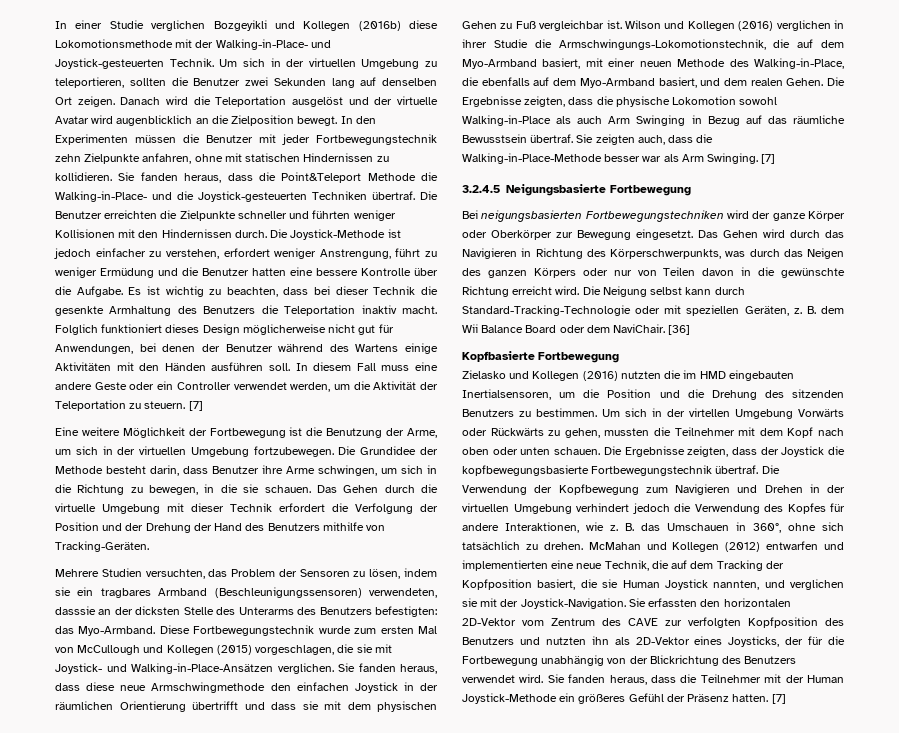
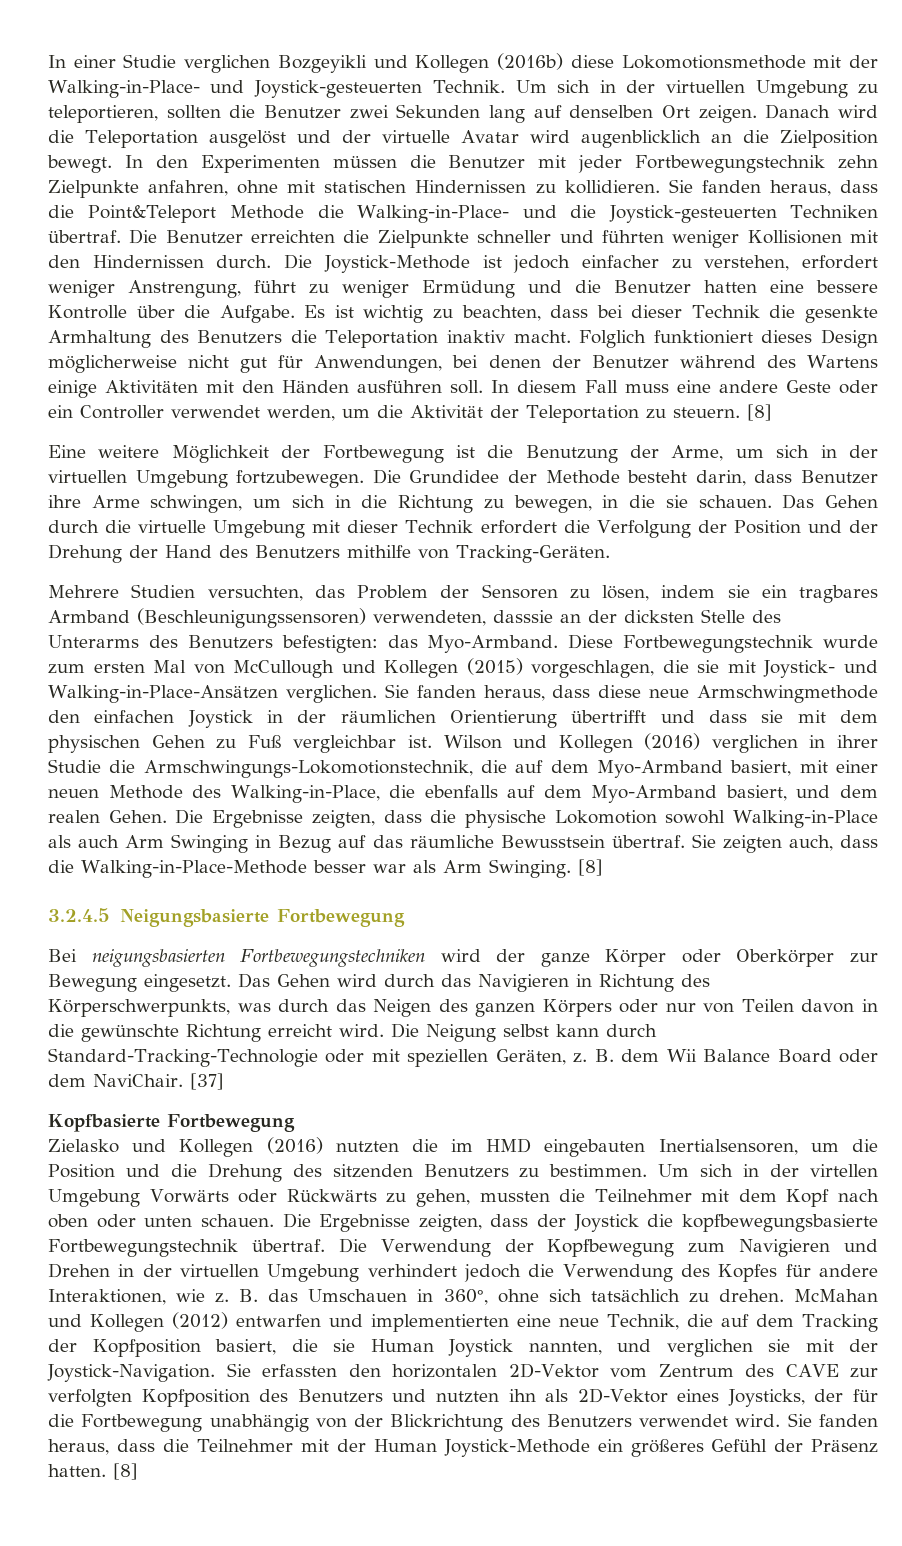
[188,401,203,411] [7] -> [746,404,772,421] [8]
[761,154,776,164] [7] -> [577,859,603,876] [8]
[668,325,691,335] [36] -> [189,1073,224,1090] [37]
[771,694,786,704] [7] -> [113,1463,138,1480] [8]

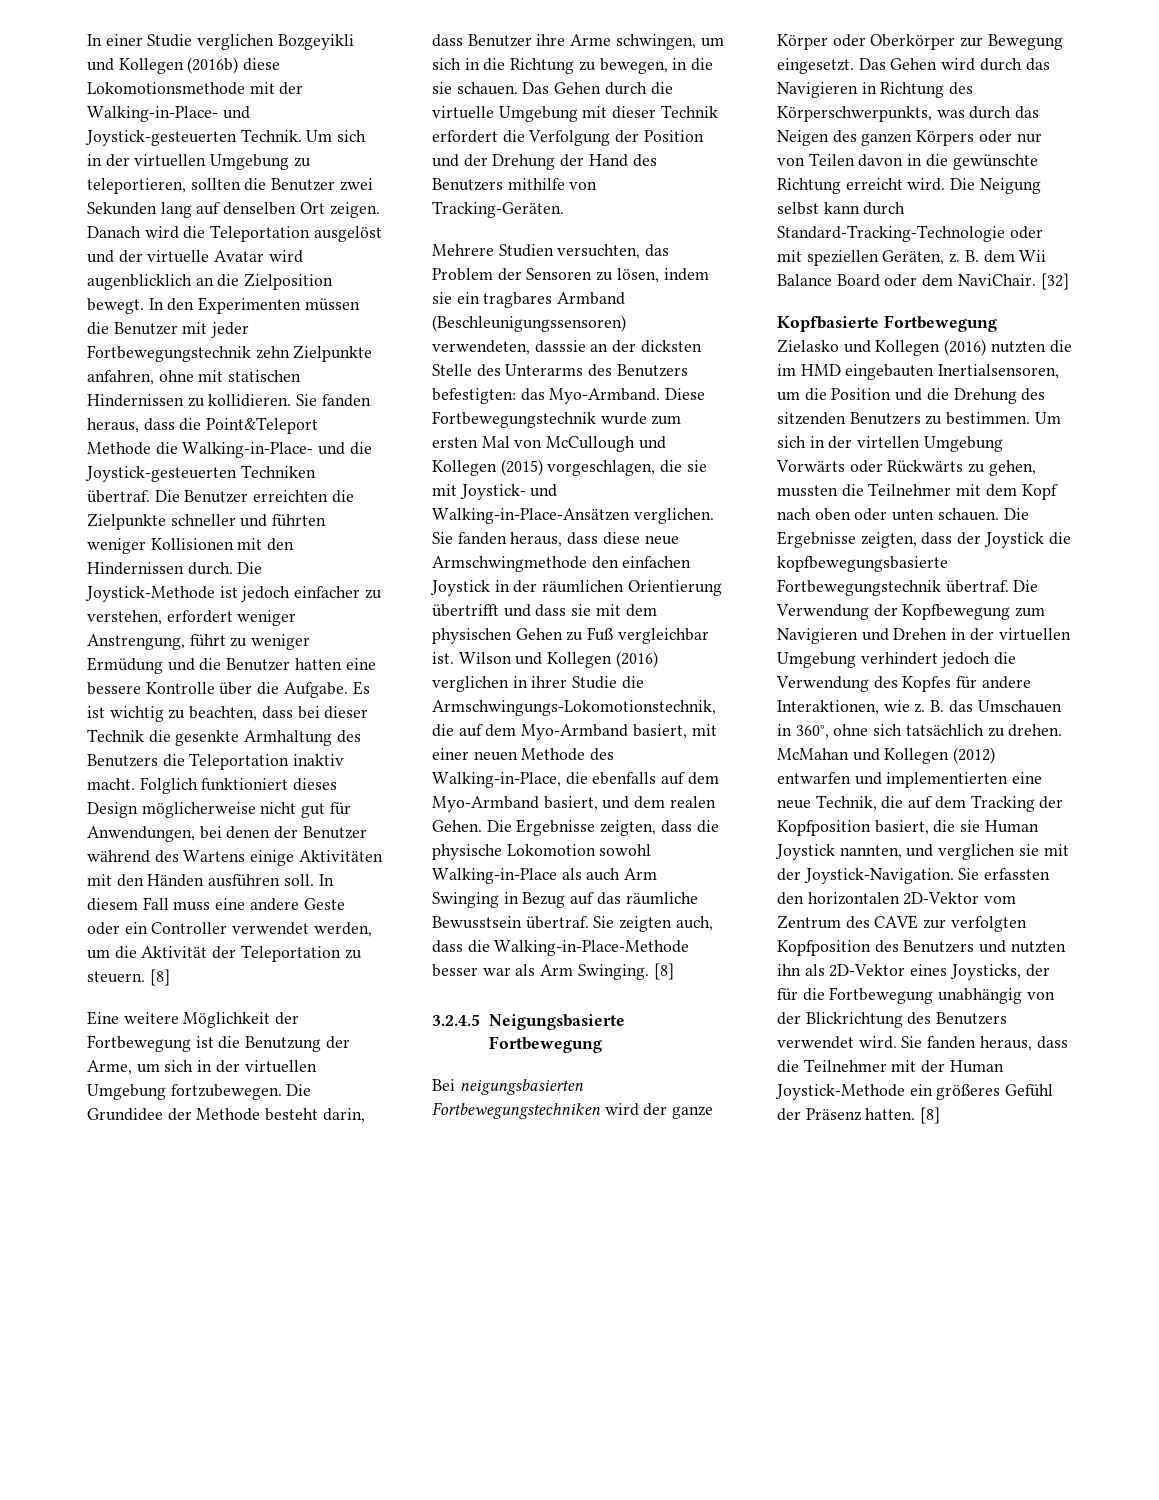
[189,1073,224,1090] [37] -> [1040,273,1069,290] [32]

